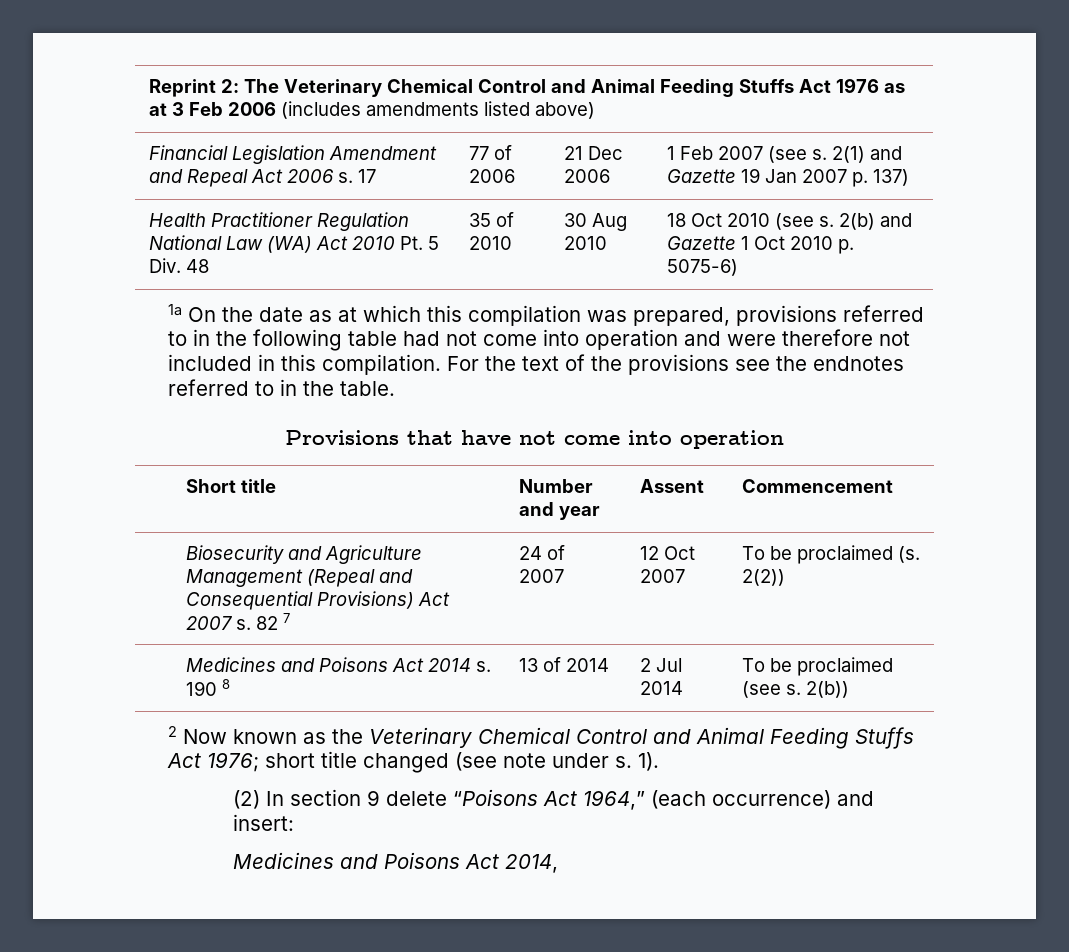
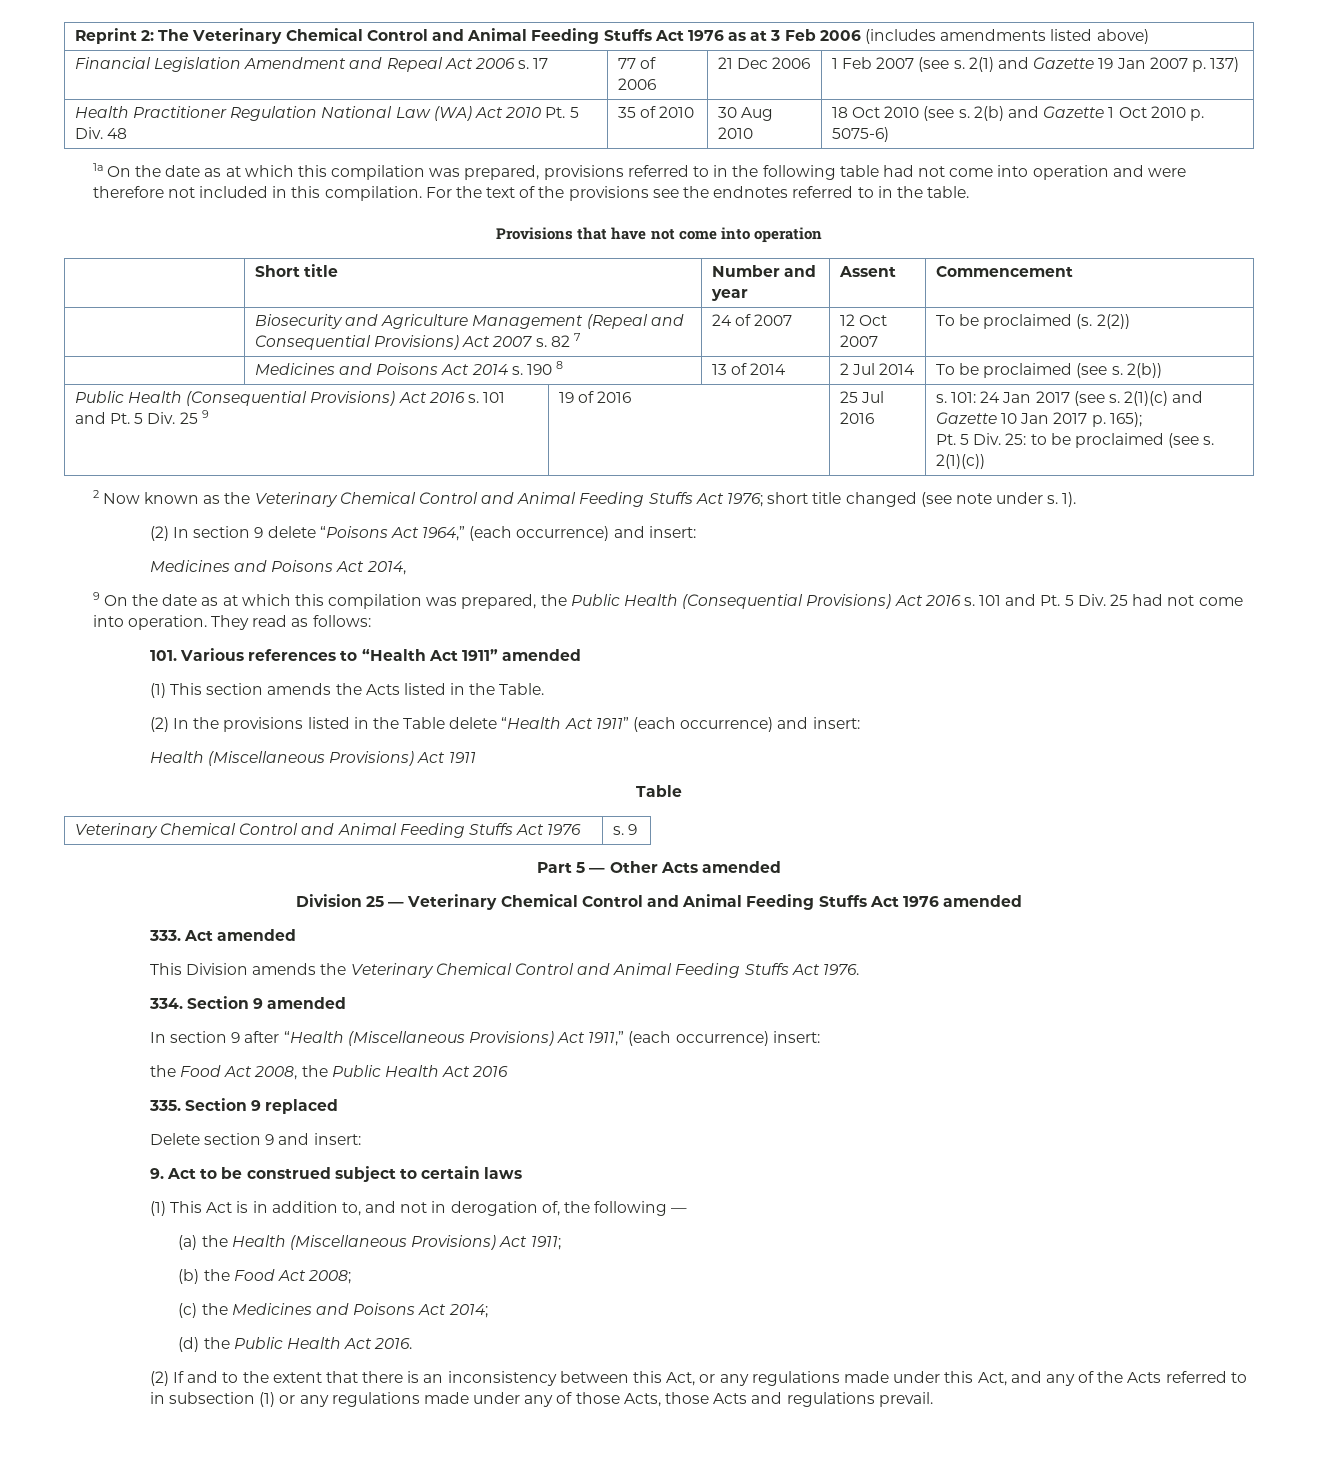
(849, 689) none -> [74,391,506,406] [74,410,209,424] [558,391,632,403] [839,391,885,403] [839,412,874,424] [935,391,1204,406] [935,412,1142,427] [935,433,1215,448] [935,454,985,469] // Public Health (Consequential Provisions) Act 2016 s. 101 and Pt. 5 Div. 25 9 | 19 of 2016 | 25 Jul 2016 | s. 101: 24 Jan 2017 (see s. 2(1)(c) and Gazette 10 Jan 2017 p. 165); // Pt. 5 Div. 25: to be proclaimed (see s. 2(1)(c))
(559, 863) none -> [92,592,1243,609] [92,615,371,630] [149,648,582,661] [149,683,545,698] [149,717,860,732] [149,751,476,766] [636,785,682,797] [74,823,582,838] [612,824,638,835] [537,861,781,873] [295,894,1023,910] [148,929,297,941] [149,963,860,978] [148,996,347,1009] [149,1031,820,1046] [149,1065,509,1080] [148,1098,339,1114] [149,1133,361,1145] [149,1166,523,1182] [149,1201,688,1216] [178,1235,561,1250] [178,1269,352,1284] [178,1303,488,1318] [178,1337,413,1352] [149,1371,1247,1386] [149,1392,933,1407] // 9 On the date as at which this compilation was prepared, the Public Health (Consequential Provisions) Act 2016 s. 101 and Pt. 5 Div. 25 had not come into operation. They read as follows: // 101. Various references to “Health Act 1911” amended // (1) This section amends the Acts listed in the Table. // (2) In the provisions listed in the Table delete “Health Act 1911” (each occurrence) and insert: // Health (Miscellaneous Provisions) Act 1911 // Table // Veterinary Chemical Control and Animal Feeding Stuffs Act 1976 | s. 9 // Part 5 — Other Acts amended // Division 25 — Veterinary Chemical Control and Animal Feeding Stuffs Act 1976 amended // 333. Act amended // This Division amends the Veterinary Chemical Control and Animal Feeding Stuffs Act 1976. // 334. Section 9 amended // In section 9 after “Health (Miscellaneous Provisions) Act 1911,” (each occurrence) insert: // the Food Act 2008, the Public Health Act 2016 // 335. Section 9 replaced // Delete section 9 and insert: // 9. Act to be construed subject to certain laws // (1) This Act is in addition to, and not in derogation of, the following — // (a) the Health (Miscellaneous Provisions) Act 1911; // (b) the Food Act 2008; // (c) the Medicines and Poisons Act 2014; // (d) the Public Health Act 2016. // (2) If and to the extent that there is an inconsistency between this Act, or any regulations made under this Act, and any of the Acts referred to in subsection (1) or any regulations made under any of those Acts, those Acts and regulations prevail.

